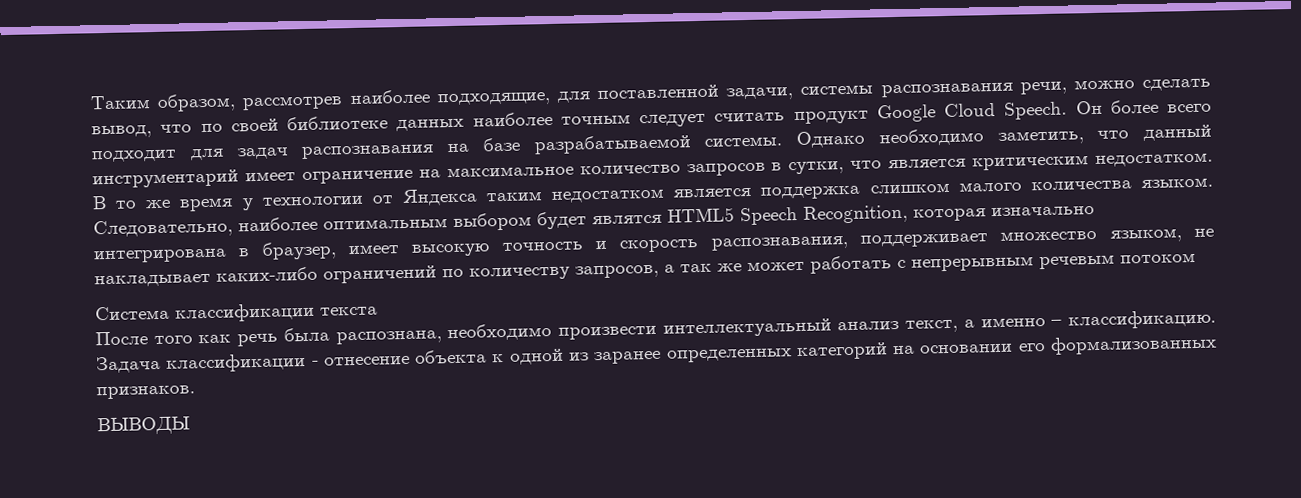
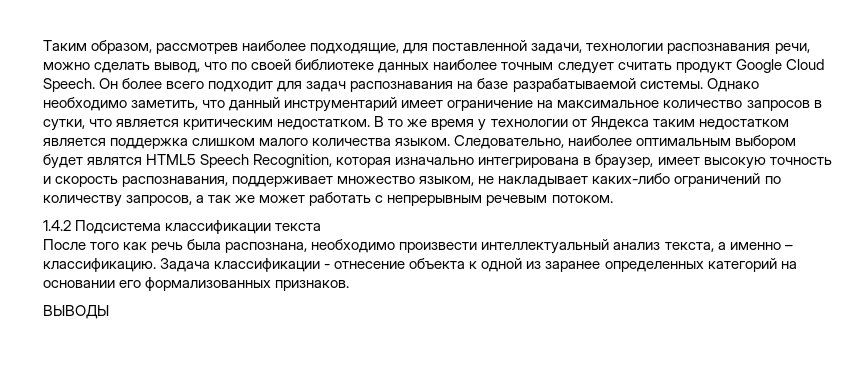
[800,84,874,95] системы -> [586,43,664,51] технологии
[1120,252,1196,264] [95,305,170,321] потоком // Система -> [551,195,613,203] [43,220,162,234] потоком. // 1.4.2 Подсистема
[905,319,959,333] текст, -> [664,242,714,252] текста,

